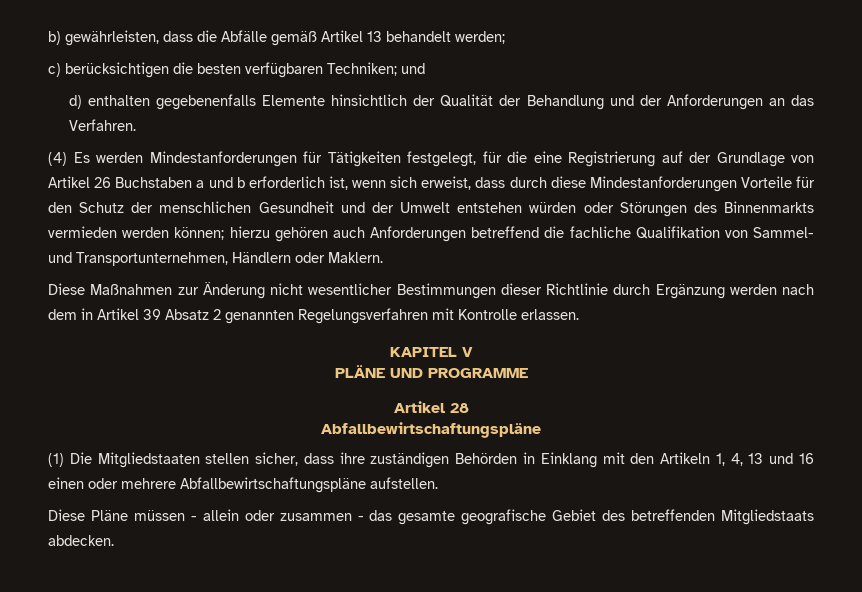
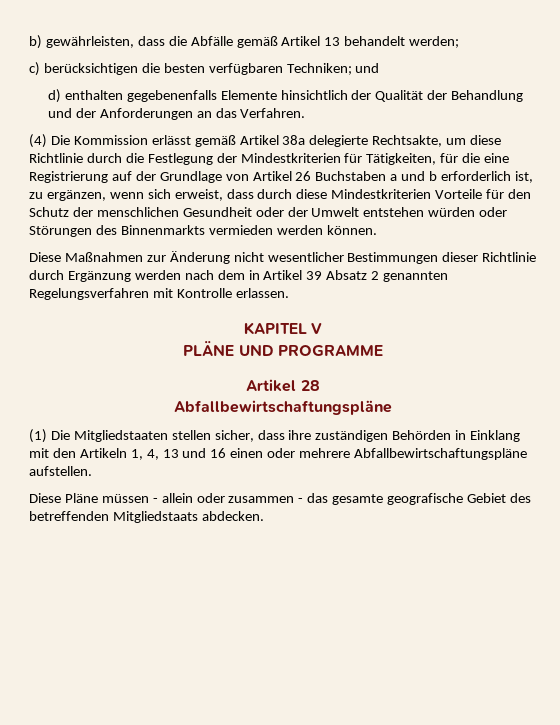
[73,151,476,167] Es werden Mindestanforderungen für Tätigkeiten festgelegt, -> [50,135,502,147] [29,153,437,165] Die Kommission erlässt gemäß Artikel 38a delegierte Rechtsakte, um diese Richtlinie durch die Festlegung der Mindestkriterien für Tätigkeiten,
(348, 183) none -> [29,190,106,201] zu ergänzen,
[589,176,737,192] Mindestanforderungen -> [331,189,432,199] Mindestkriterien
[340,202,365,213] und -> [255,207,284,217] oder
[174,226,814,242] [48,252,383,266] können; hierzu gehören auch Anforderungen betreffend die fachliche Qualifikation von Sammel- und Transportunternehmen, Händlern oder Maklern. -> [326,225,377,235] können.

